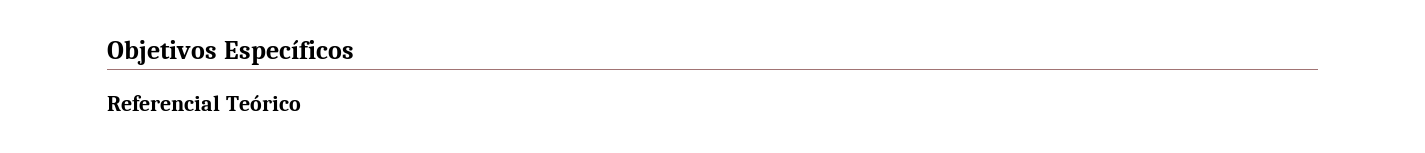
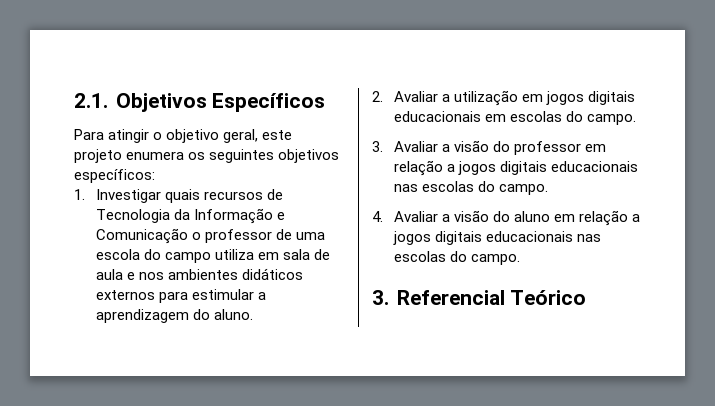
(107, 52) none -> [74,93,108,108] 2.1.
(354, 52) none -> [74,129,293,143] [74,149,340,163] [74,169,155,183] [74,189,283,203] [95,208,285,224] [95,228,325,244] [95,249,331,263] [95,268,303,280] [95,289,266,303] [95,309,253,323] [372,90,635,106] [393,111,636,125] [372,140,606,155] [393,160,638,176] [393,181,548,195] [372,210,641,226] [392,231,601,245] [393,251,520,265] [372,290,389,305] Para atingir o objetivo geral, este projeto enumera os seguintes objetivos específicos: // 1. Investigar quais recursos de Tecnologia da Informação e Comunicação o professor de uma escola do campo utiliza em sala de aula e nos ambientes didáticos externos para estimular a aprendizagem do aluno. // 2. Avaliar a utilização em jogos digitais educacionais em escolas do campo. // 3. Avaliar a visão do professor em relação a jogos digitais educacionais nas escolas do campo. // 4. Avaliar a visão do aluno em relação a jogos digitais educacionais nas escolas do campo. // 3.

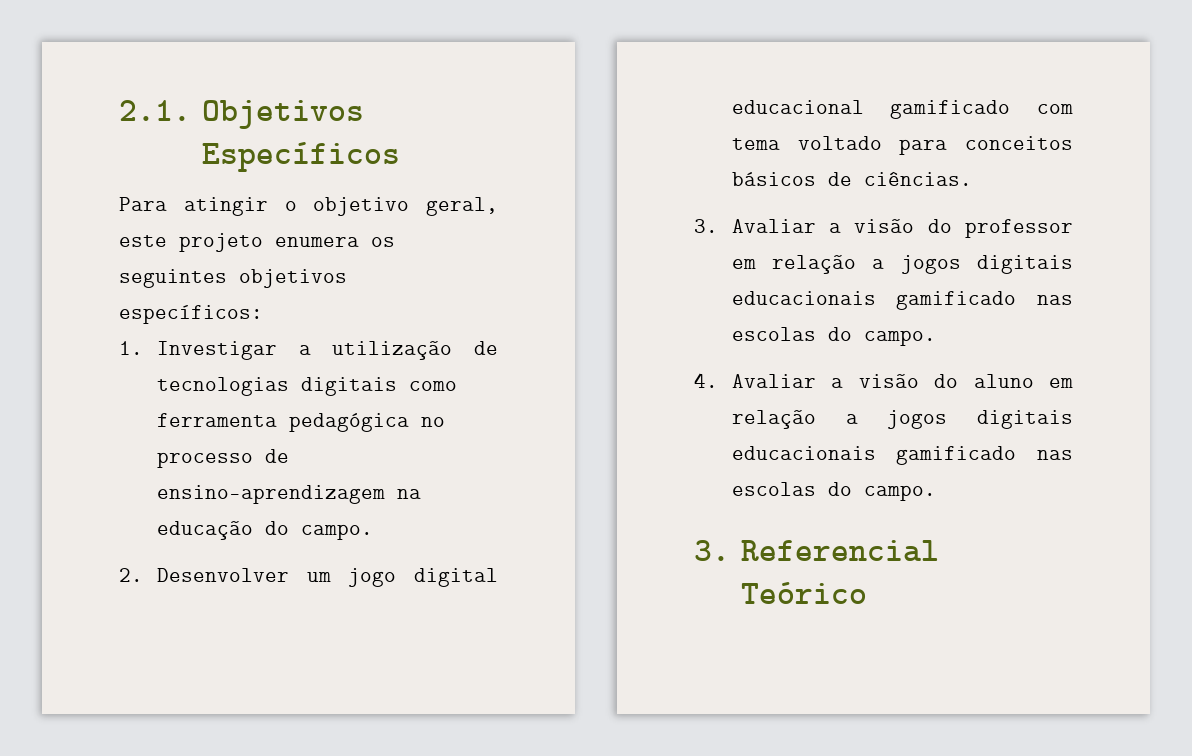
[164,189,283,203] [95,208,285,224] [95,228,325,244] [95,249,331,263] [95,268,303,280] [95,289,266,303] [95,309,253,323] [372,90,635,106] [393,111,636,125] quais recursos de Tecnologia da Informação e Comunicação o professor de uma escola do campo utiliza em sala de aula e nos ambientes didáticos externos para estimular a aprendizagem do aluno. // 2. Avaliar a utilização em jogos digitais educacionais em escolas do campo. -> [298,341,498,360] [156,377,457,396] [156,413,445,432] [156,449,289,468] [156,485,421,504] [156,521,373,540] [119,568,498,587] [731,100,1073,119] [731,136,1073,155] [731,171,972,186] a utilização de tecnologias digitais como ferramenta pedagógica no processo de ensino-aprendizagem na educação do campo. // 2. Desenvolver um jogo digital educacional gamificado com tema voltado para conceitos básicos de ciências.
(638, 166) none -> [896,291,1017,310] gamificado
(573, 236) none -> [896,446,1017,465] gamificado

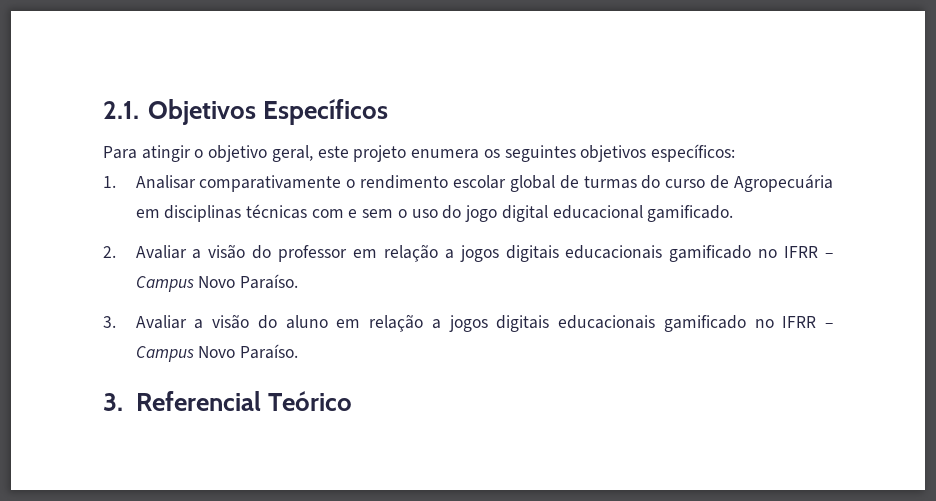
[156,341,498,360] [156,377,457,396] [156,413,445,432] [156,449,289,468] [156,485,421,504] [156,521,373,540] [119,568,498,587] [731,100,1073,119] [731,136,1073,155] [731,171,972,186] [694,219,718,233] Investigar a utilização de tecnologias digitais como ferramenta pedagógica no processo de ensino-aprendizagem na educação do campo. // 2. Desenvolver um jogo digital educacional gamificado com tema voltado para conceitos básicos de ciências. // 3. -> [135,174,833,192] [135,204,734,222] [103,246,116,258] Analisar comparativamente o rendimento escolar global de turmas do curso de Agropecuária em disciplinas técnicas com e sem o uso do jogo digital educacional gamificado. // 2.
[1037,295,1073,305] [731,327,936,346] [694,373,718,388] nas escolas do campo. // 4. -> [758,246,833,258] [135,274,298,292] [103,316,116,328] no IFRR – Campus Novo Paraíso. // 3.
[1037,450,1073,460] [731,482,936,501] nas escolas do campo. -> [754,316,834,328] [135,344,298,362] no IFRR – Campus Novo Paraíso.

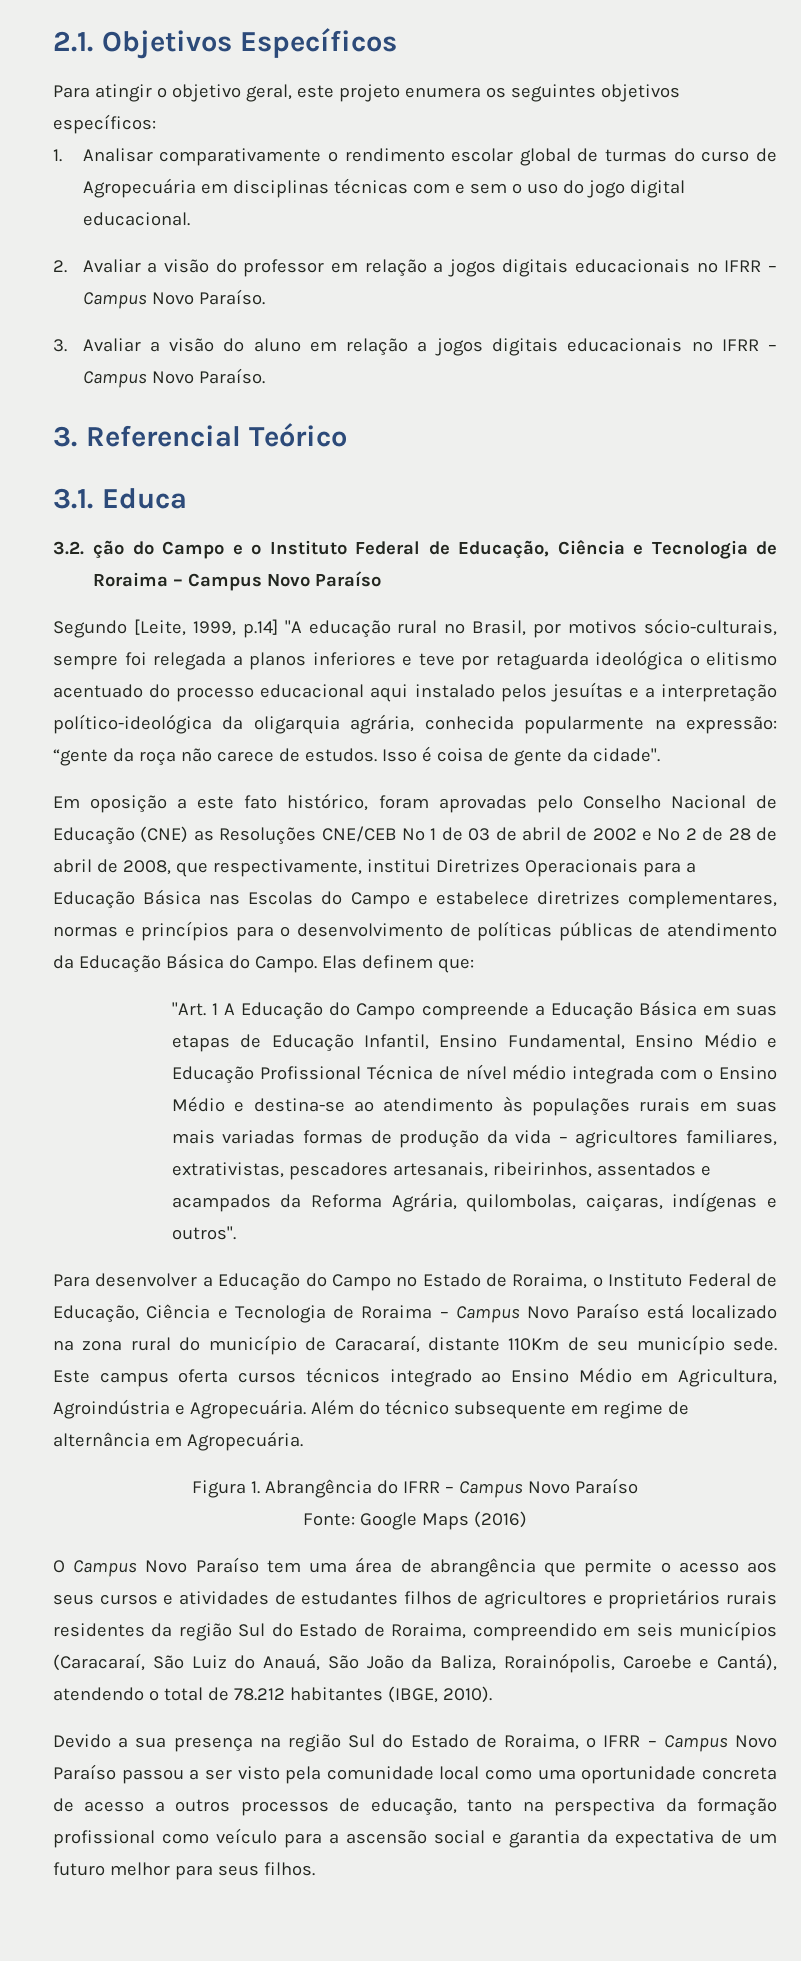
[552,205,734,222] educacional gamificado. -> [82,212,190,226] educacional.
[669,245,752,262] gamificado -> (691, 266) none
[663,315,746,332] gamificado -> (683, 345) none
(352, 401) none -> [53,488,188,509] [53,539,777,559] [93,571,382,591] [53,618,777,638] [53,650,777,670] [53,682,778,702] [53,714,777,734] [53,746,660,766] [53,793,778,813] [53,826,778,845] [53,859,696,877] [53,889,777,909] [53,921,778,941] [53,953,474,973] [171,1000,778,1020] [171,1032,777,1052] [171,1064,778,1084] [171,1096,777,1116] [171,1130,777,1148] [171,1162,711,1180] [171,1192,778,1212] [171,1226,236,1240] [53,1273,777,1291] [53,1303,777,1323] [53,1335,777,1355] [53,1367,777,1387] [53,1399,689,1419] [53,1431,303,1451] [192,1478,638,1498] [303,1511,527,1530] [53,1557,778,1577] [53,1589,777,1609] [53,1621,777,1641] [53,1653,777,1673] [53,1686,492,1703] [53,1734,778,1752] [53,1764,777,1784] [53,1798,777,1816] [53,1828,777,1848] [53,1862,315,1880] // 3.1. Educa // 3.2. ção do Campo e o Instituto Federal de Educação, Ciência e Tecnologia de Roraima – Campus Novo Paraíso // Segundo [Leite, 1999, p.14] "A educação rural no Brasil, por motivos sócio-culturais, sempre foi relegada a planos inferiores e teve por retaguarda ideológica o elitismo acentuado do processo educacional aqui instalado pelos jesuítas e a interpretação político-ideológica da oligarquia agrária, conhecida popularmente na expressão: “gente da roça não carece de estudos. Isso é coisa de gente da cidade". // Em oposição a este fato histórico, foram aprovadas pelo Conselho Nacional de Educação (CNE) as Resoluções CNE/CEB Nº 1 de 03 de abril de 2002 e Nº 2 de 28 de abril de 2008, que respectivamente, institui Diretrizes Operacionais para a Educação Básica nas Escolas do Campo e estabelece diretrizes complementares, normas e princípios para o desenvolvimento de políticas públicas de atendimento da Educação Básica do Campo. Elas definem que: // "Art. 1 A Educação do Campo compreende a Educação Básica em suas etapas de Educação Infantil, Ensino Fundamental, Ensino Médio e Educação Profissional Técnica de nível médio integrada com o Ensino Médio e destina-se ao atendimento às populações rurais em suas mais variadas formas de produção da vida – agricultores familiares, extrativistas, pescadores artesanais, ribeirinhos, assentados e acampados da Reforma Agrária, quilombolas, caiçaras, indígenas e outros". // Para desenvolver a Educação do Campo no Estado de Roraima, o Instituto Federal de Educação, Ciência e Tecnologia de Roraima – Campus Novo Paraíso está localizado na zona rural do município de Caracaraí, distante 110Km de seu município sede. Este campus oferta cursos técnicos integrado ao Ensino Médio em Agricultura, Agroindústria e Agropecuária. Além do técnico subsequente em regime de alternância em Agropecuária. // Figura 1. Abrangência do IFRR – Campus Novo Paraíso // Fonte: Google Maps (2016) // O Campus Novo Paraíso tem uma área de abrangência que permite o acesso aos seus cursos e atividades de estudantes filhos de agricultores e proprietários rurais residentes da região Sul do Estado de Roraima, compreendido em seis municípios (Caracaraí, São Luiz do Anauá, São João da Baliza, Rorainópolis, Caroebe e Cantá), atendendo o total de 78.212 habitantes (IBGE, 2010). // Devido a sua presença na região Sul do Estado de Roraima, o IFRR – Campus Novo Paraíso passou a ser visto pela comunidade local como uma oportunidade concreta de acesso a outros processos de educação, tanto na perspectiva da formação profissional como veículo para a ascensão social e garantia da expectativa de um futuro melhor para seus filhos.

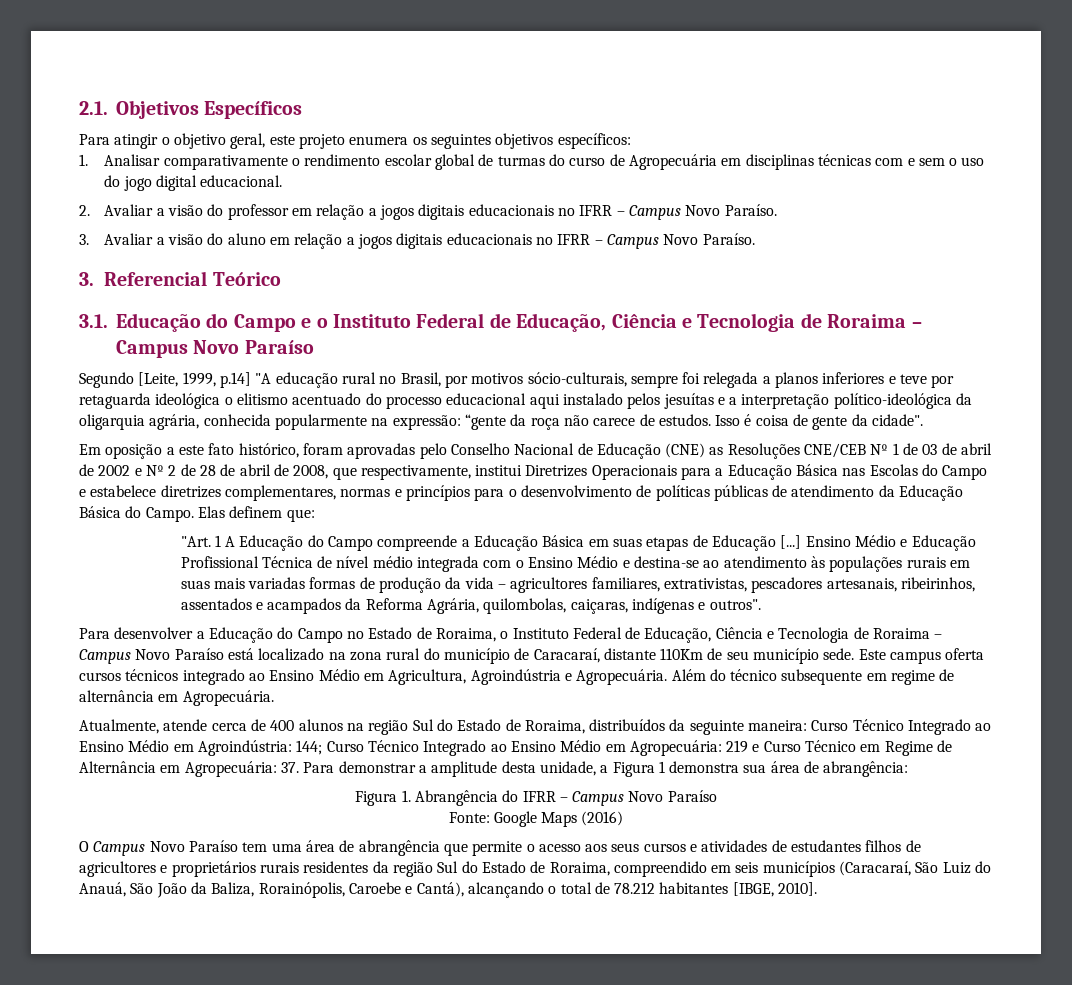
[102,488,188,509] [53,540,125,559] Educa // 3.2. ção -> [116,313,201,332] Educação
[364,1034,625,1050] Infantil, Ensino Fundamental, -> [780,535,802,549] [...]
(303, 1441) none -> [79,719,992,735] [79,740,953,756] [79,761,909,777] // Atualmente, atende cerca de 400 alunos na região Sul do Estado de Roraima, distribuídos da seguinte maneira: Curso Técnico Integrado ao Ensino Médio em Agroindústria: 144; Curso Técnico Integrado ao Ensino Médio em Agropecuária: 219 e Curso Técnico em Regime de Alternância em Agropecuária: 37. Para demonstrar a amplitude desta unidade, a Figura 1 demonstra sua área de abrangência:
[53,1687,144,1701] atendendo -> [467,882,544,898] alcançando
[387,1686,492,1703] [53,1734,778,1752] [53,1764,777,1784] [53,1798,777,1816] [53,1828,777,1848] [53,1862,315,1880] (IBGE, 2010). // Devido a sua presença na região Sul do Estado de Roraima, o IFRR – Campus Novo Paraíso passou a ser visto pela comunidade local como uma oportunidade concreta de acesso a outros processos de educação, tanto na perspectiva da formação profissional como veículo para a ascensão social e garantia da expectativa de um futuro melhor para seus filhos. -> [732,882,818,897] [IBGE, 2010].

